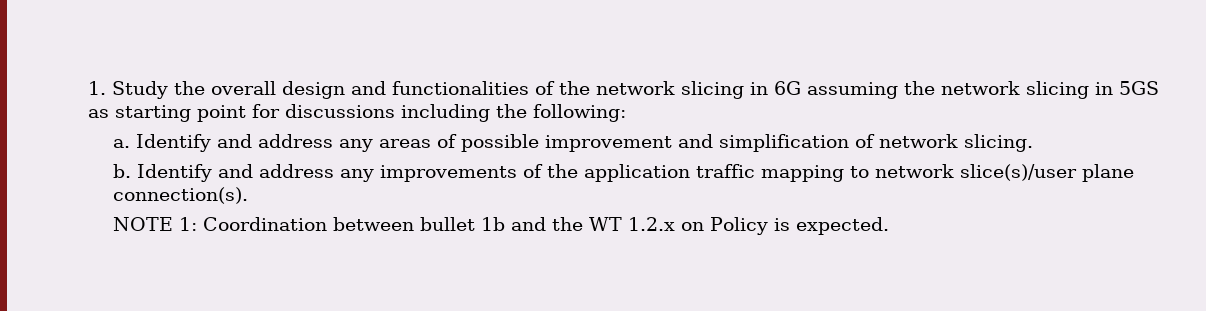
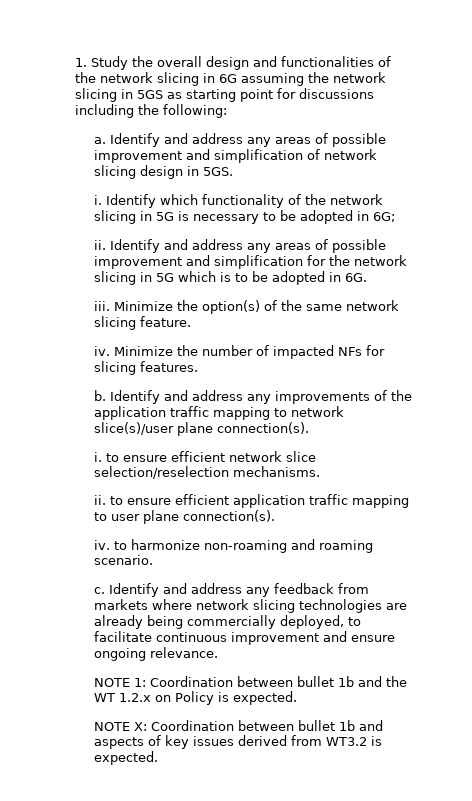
[964,134,1034,152] slicing. -> [94,165,234,179] [94,194,384,208] [94,210,396,224] [94,239,387,253] [94,255,408,269] [94,271,368,285] [94,300,400,314] [94,316,192,330] [94,345,386,359] [94,361,199,375] slicing design in 5GS. // i. Identify which functionality of the network slicing in 5G is necessary to be adopted in 6G; // ii. Identify and address any areas of possible improvement and simplification for the network slicing in 5G which is to be adopted in 6G. // iii. Minimize the option(s) of the same network slicing feature. // iv. Minimize the number of impacted NFs for slicing features.
(249, 195) none -> [94,451,317,462] [94,466,321,479] [94,494,410,508] [94,510,276,524] [94,539,374,553] [94,555,154,565] [94,583,370,597] [94,599,408,613] [94,615,362,629] [94,631,396,645] [94,647,219,661] // i. to ensure efficient network slice selection/reselection mechanisms. // ii. to ensure efficient application traffic mapping to user plane connection(s). // iv. to harmonize non-roaming and roaming scenario. // c. Identify and address any feedback from markets where network slicing technologies are already being commercially deployed, to facilitate continuous improvement and ensure ongoing relevance.
(890, 226) none -> [94,720,384,731] [94,735,383,749] [94,751,159,765] // NOTE X: Coordination between bullet 1b and aspects of key issues derived from WT3.2 is expected.

